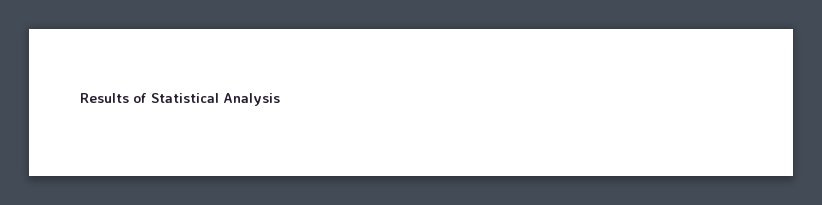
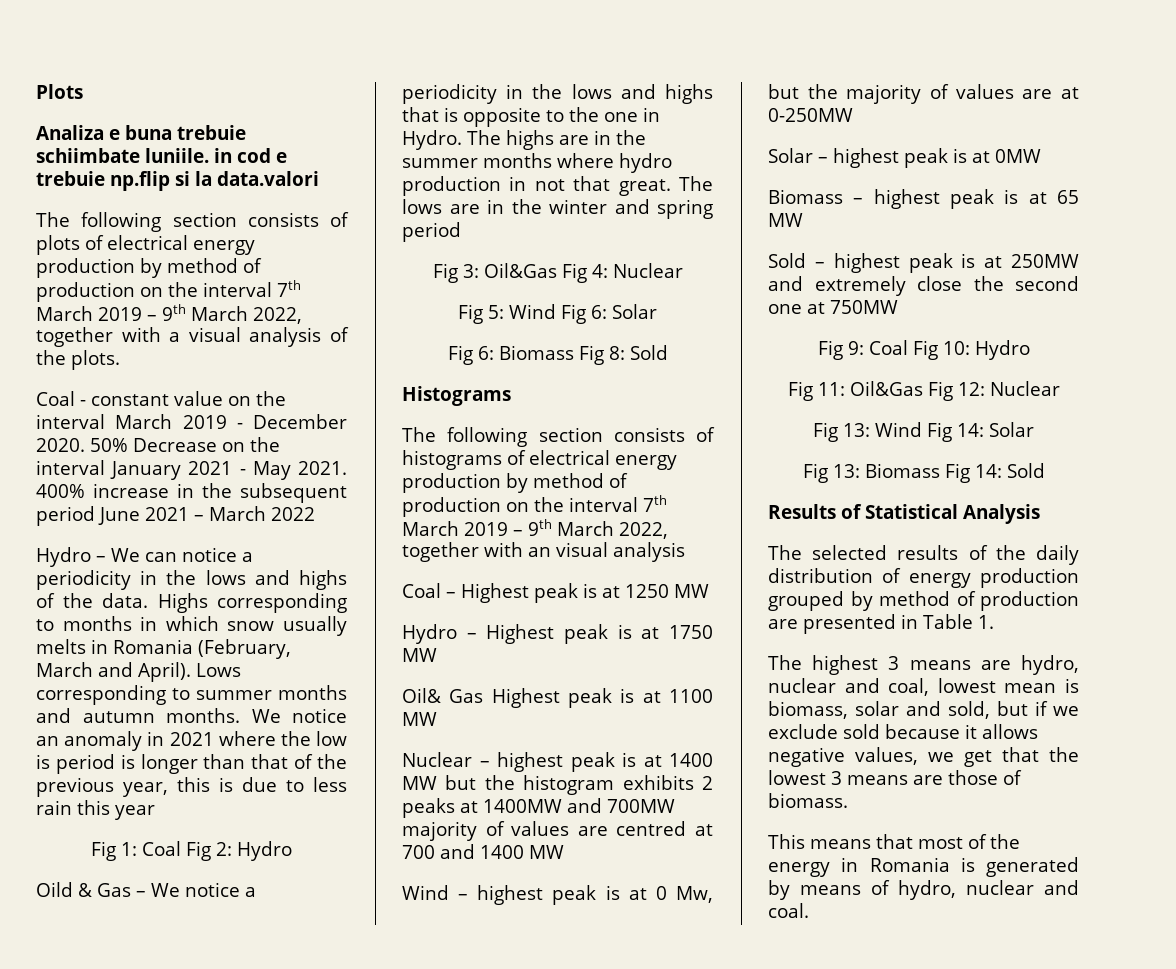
[80,93,280,106] Results of Statistical Analysis -> [36,84,83,99] [36,125,246,140] [36,148,287,163] [36,171,319,191] [36,212,349,232] [36,235,255,255] [36,258,262,278] [36,280,301,302] [36,304,302,324] [36,327,349,347] [36,350,120,370] [36,391,286,406] [36,414,347,429] [36,437,280,452] [36,460,347,480] [36,483,347,503] [36,506,315,526] [36,547,253,567] [36,570,347,590] [36,593,347,613] [36,616,347,636] [36,639,291,659] [36,662,241,682] [36,685,347,705] [36,708,347,723] [36,731,347,751] [36,754,347,774] [36,777,347,797] [36,800,155,820] [91,841,292,861] [36,882,256,897] [402,84,713,104] [402,107,660,127] [402,130,646,150] [402,153,672,173] [402,176,713,196] [402,199,713,219] [402,222,461,242] [432,263,683,283] [458,304,657,324] [447,345,668,365] [402,386,511,406] [402,427,715,447] [402,450,677,470] [402,473,628,493] [402,495,667,517] [402,519,668,539] [402,542,685,562] [402,583,709,603] [402,624,713,644] [402,648,437,662] [402,688,713,708] [402,712,437,726] [402,752,713,772] [402,775,713,795] [402,798,675,818] [402,821,713,841] [402,844,564,859] [402,885,714,905] [768,84,1079,104] [768,108,853,122] [768,148,1041,168] [768,189,1079,209] [768,213,803,227] [768,253,1079,273] [768,276,1079,296] [768,300,898,314] [817,340,1030,360] [787,381,1060,401] [813,422,1034,442] [802,463,1045,483] [768,504,1040,524] [768,545,1079,565] [768,568,1079,588] [768,591,1079,611] [768,614,994,634] [768,655,1079,675] [768,678,1079,696] [768,701,1079,719] [768,724,1038,739] [768,747,1079,767] [768,770,1022,785] [768,793,848,808] [768,834,1020,849] [768,857,1079,877] [768,880,1079,900] [768,903,809,918] Plots // Analiza e buna trebuie schiimbate luniile. in cod e trebuie np.flip si la data.valori // The following section consists of plots of electrical energy production by method of production on the interval 7th March 2019 – 9th March 2022, together with a visual analysis of the plots. // Coal - constant value on the interval March 2019 - December 2020. 50% Decrease on the interval January 2021 - May 2021. 400% increase in the subsequent period June 2021 – March 2022 // Hydro – We can notice a periodicity in the lows and highs of the data. Highs corresponding to months in which snow usually melts in Romania (February, March and April). Lows corresponding to summer months and autumn months. We notice an anomaly in 2021 where the low is period is longer than that of the previous year, this is due to less rain this year // Fig 1: Coal Fig 2: Hydro // Oild & Gas – We notice a periodicity in the lows and highs that is opposite to the one in Hydro. The highs are in the summer months where hydro production in not that great. The lows are in the winter and spring period // Fig 3: Oil&Gas Fig 4: Nuclear // Fig 5: Wind Fig 6: Solar // Fig 6: Biomass Fig 8: Sold // Histograms // The following section consists of histograms of electrical energy production by method of production on the interval 7th March 2019 – 9th March 2022, together with an visual analysis // Coal – Highest peak is at 1250 MW // Hydro – Highest peak is at 1750 MW // Oil& Gas Highest peak is at 1100 MW // Nuclear – highest peak is at 1400 MW but the histogram exhibits 2 peaks at 1400MW and 700MW majority of values are centred at 700 and 1400 MW // Wind – highest peak is at 0 Mw, but the majority of values are at 0-250MW // Solar – highest peak is at 0MW // Biomass – highest peak is at 65 MW // Sold – highest peak is at 250MW and extremely close the second one at 750MW // Fig 9: Coal Fig 10: Hydro // Fig 11: Oil&Gas Fig 12: Nuclear // Fig 13: Wind Fig 14: Solar // Fig 13: Biomass Fig 14: Sold // Results of Statistical Analysis // The selected results of the daily distribution of energy production grouped by method of production are presented in Table 1. // The highest 3 means are hydro, nuclear and coal, lowest mean is biomass, solar and sold, but if we exclude sold because it allows negative values, we get that the lowest 3 means are those of biomass. // This means that most of the energy in Romania is generated by means of hydro, nuclear and coal.

